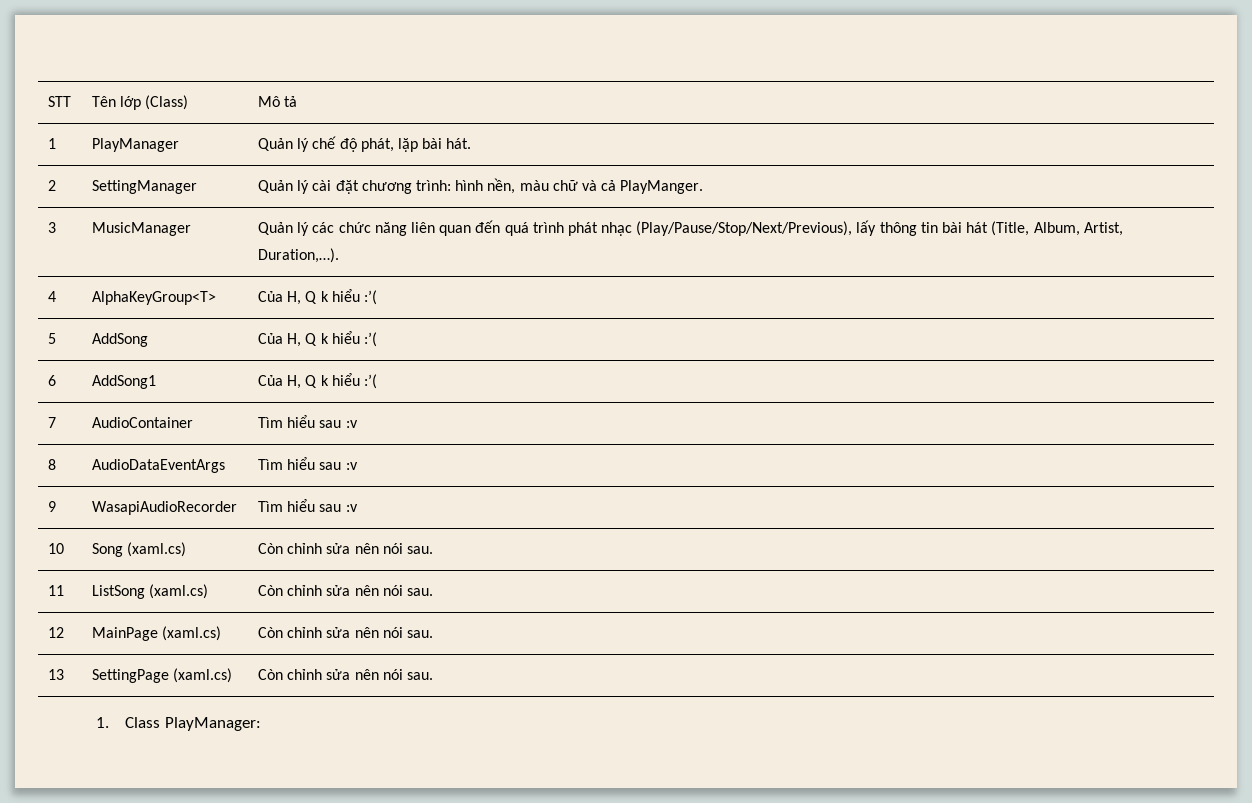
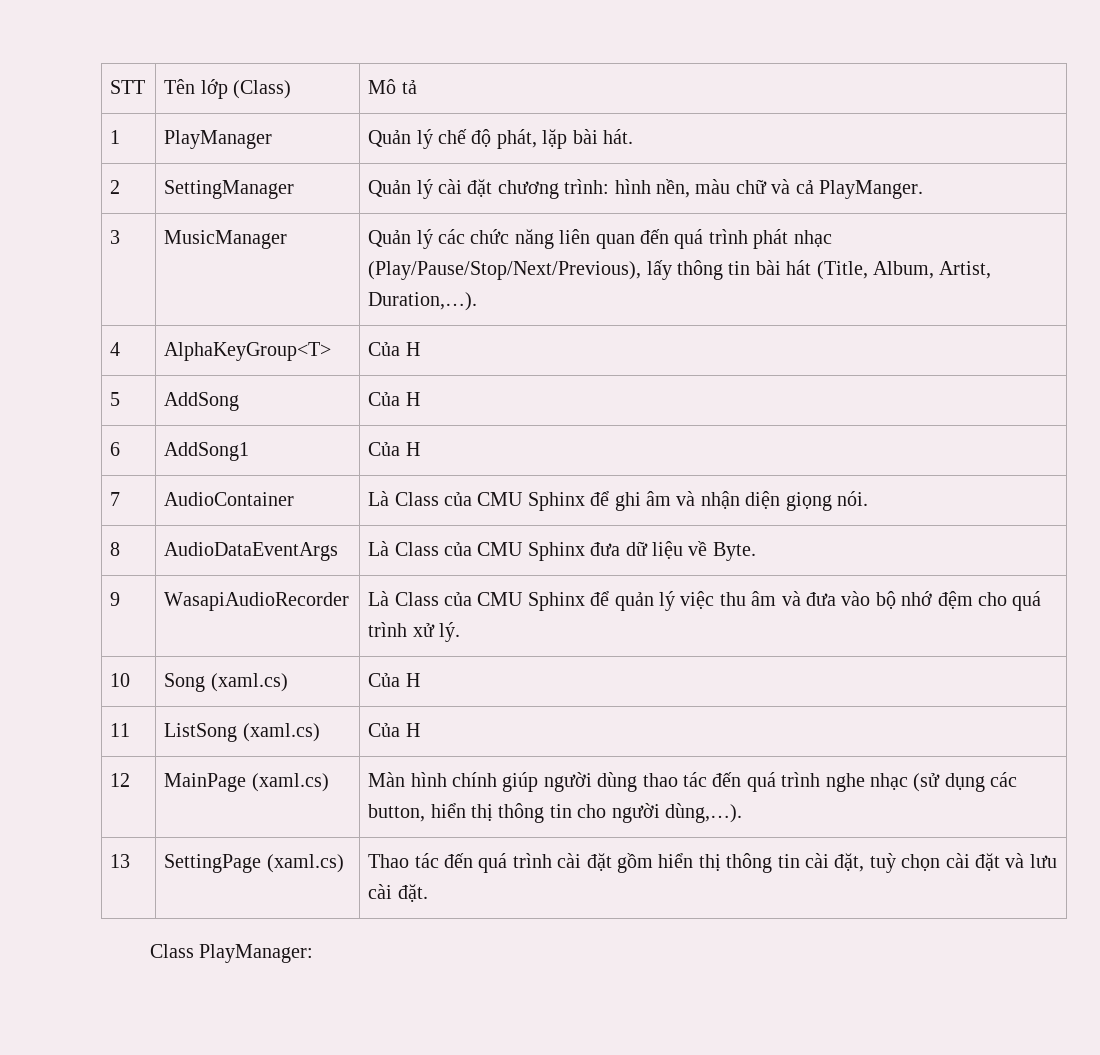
[287,289,377,305] [48,333,57,344] [92,333,149,347] [258,331,377,347] [48,375,57,386] [92,375,157,389] [258,373,377,389] [48,417,57,428] [92,417,194,428] [258,415,358,428] [48,459,57,470] [92,459,226,473] [258,457,358,470] [48,501,57,512] [92,501,238,515] [258,499,358,512] [48,543,65,554] [92,542,187,557] [258,543,433,554] [48,585,65,596] [92,584,209,599] [258,585,433,596] [48,627,65,638] [92,626,222,641] [258,627,433,638] [48,669,65,680] [92,668,233,683] [258,669,433,680] [96,717,110,728] H, Q k hiểu :’( // 5 | AddSong | Của H, Q k hiểu :’( // 6 | AddSong1 | Của H, Q k hiểu :’( // 7 | AudioContainer | Tìm hiểu sau :v // 8 | AudioDataEventArgs | Tìm hiểu sau :v // 9 | WasapiAudioRecorder | Tìm hiểu sau :v // 10 | Song (xaml.cs) | Còn chỉnh sửa nên nói sau. // 11 | ListSong (xaml.cs) | Còn chỉnh sửa nên nói sau. // 12 | MainPage (xaml.cs) | Còn chỉnh sửa nên nói sau. // 13 | SettingPage (xaml.cs) | Còn chỉnh sửa nên nói sau. // 1. -> [405,342,420,356] [110,392,121,406] [164,392,240,411] [368,392,420,406] [110,442,121,456] [164,442,250,461] [368,442,420,456] [110,492,121,506] [164,492,295,506] [368,491,868,511] [110,542,121,556] [164,542,339,561] [368,541,756,561] [110,592,121,606] [164,592,350,611] [368,591,1042,611] [368,622,460,642] [110,673,131,687] [164,673,288,692] [368,673,420,687] [110,723,131,737] [164,723,320,742] [368,723,420,737] [110,773,131,787] [164,773,329,792] [368,772,1018,792] [368,803,742,823] [110,854,131,868] [164,854,344,873] [368,853,1057,873] [368,884,428,902] H // 5 | AddSong | Của H // 6 | AddSong1 | Của H // 7 | AudioContainer | Là Class của CMU Sphinx để ghi âm và nhận diện giọng nói. // 8 | AudioDataEventArgs | Là Class của CMU Sphinx đưa dữ liệu về Byte. // 9 | WasapiAudioRecorder | Là Class của CMU Sphinx để quản lý việc thu âm và đưa vào bộ nhớ đệm cho quá trình xử lý. // 10 | Song (xaml.cs) | Của H // 11 | ListSong (xaml.cs) | Của H // 12 | MainPage (xaml.cs) | Màn hình chính giúp người dùng thao tác đến quá trình nghe nhạc (sử dụng các button, hiển thị thông tin cho người dùng,…). // 13 | SettingPage (xaml.cs) | Thao tác đến quá trình cài đặt gồm hiển thị thông tin cài đặt, tuỳ chọn cài đặt và lưu cài đặt. //

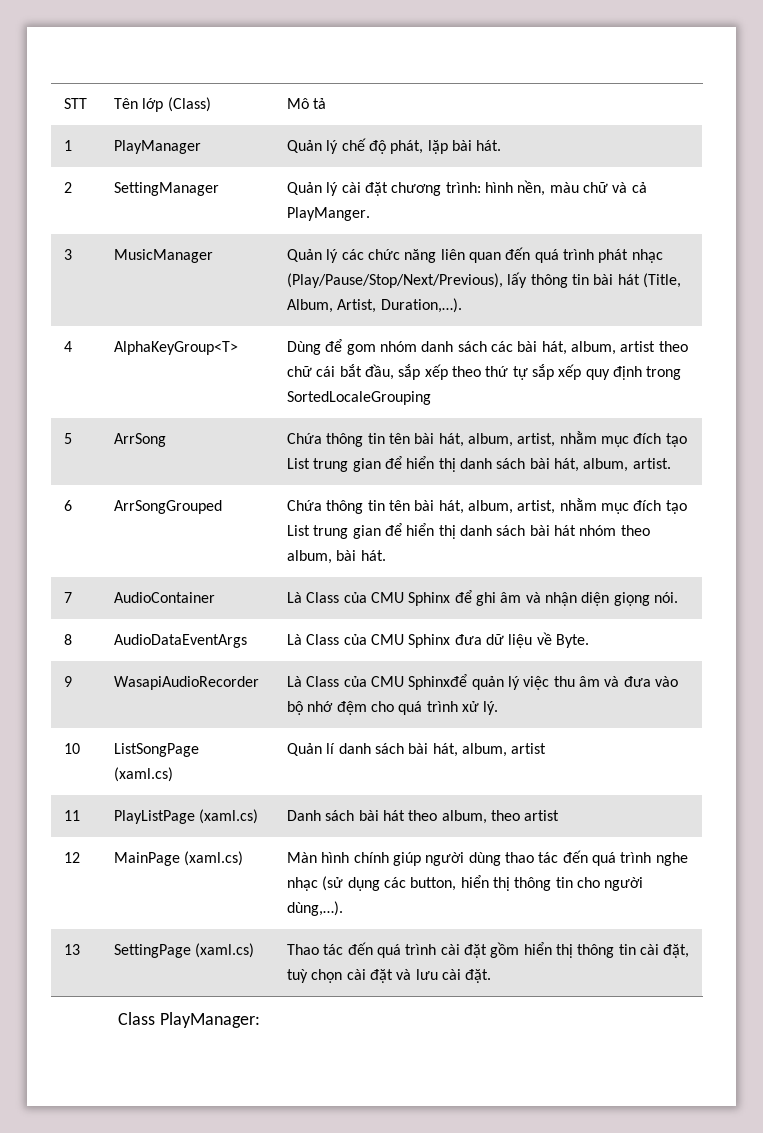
[368,342,420,356] [110,392,121,406] [164,392,240,411] [368,392,420,406] [110,442,121,456] [164,442,250,461] [368,442,420,456] Của H // 5 | AddSong | Của H // 6 | AddSong1 | Của H -> [287,339,688,355] [287,364,682,380] [287,391,432,405] [64,433,73,444] [114,433,167,447] [287,431,687,447] [287,456,671,472] [64,500,73,511] [114,500,223,514] [287,498,687,514] [287,523,650,539] [287,550,386,564] Dùng để gom nhóm danh sách các bài hát, album, artist theo chữ cái bắt đầu, sắp xếp theo thứ tự sắp xếp quy định trong SortedLocaleGrouping // 5 | ArrSong | Chứa thông tin tên bài hát, album, artist, nhằm mục đích tạo List trung gian để hiển thị danh sách bài hát, album, artist. // 6 | ArrSongGrouped | Chứa thông tin tên bài hát, album, artist, nhằm mục đích tạo List trung gian để hiển thị danh sách bài hát nhóm theo album, bài hát.
[527,591,610,611] Sphinx để -> [408,674,468,690] Sphinxđể
[164,673,288,692] [368,673,420,687] Song (xaml.cs) | Của H -> [114,743,200,757] [114,767,174,782] [287,743,547,757] ListSongPage (xaml.cs) | Quản lí danh sách bài hát, album, artist
[164,723,320,742] [368,723,420,737] ListSong (xaml.cs) | Của H -> [114,809,259,824] [287,810,560,824] PlayListPage (xaml.cs) | Danh sách bài hát theo album, theo artist

